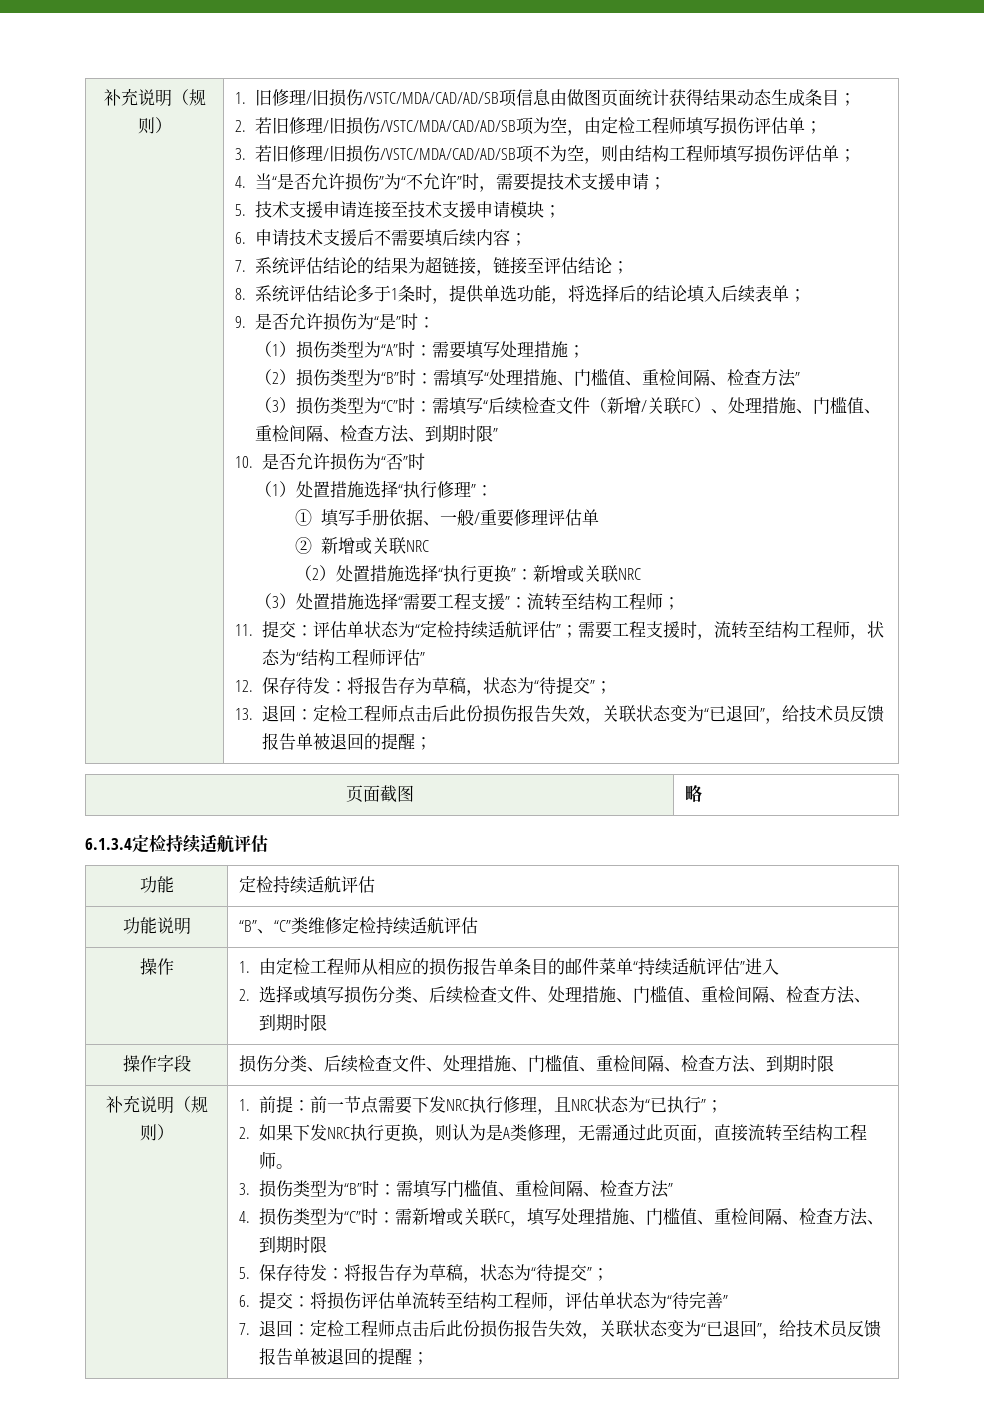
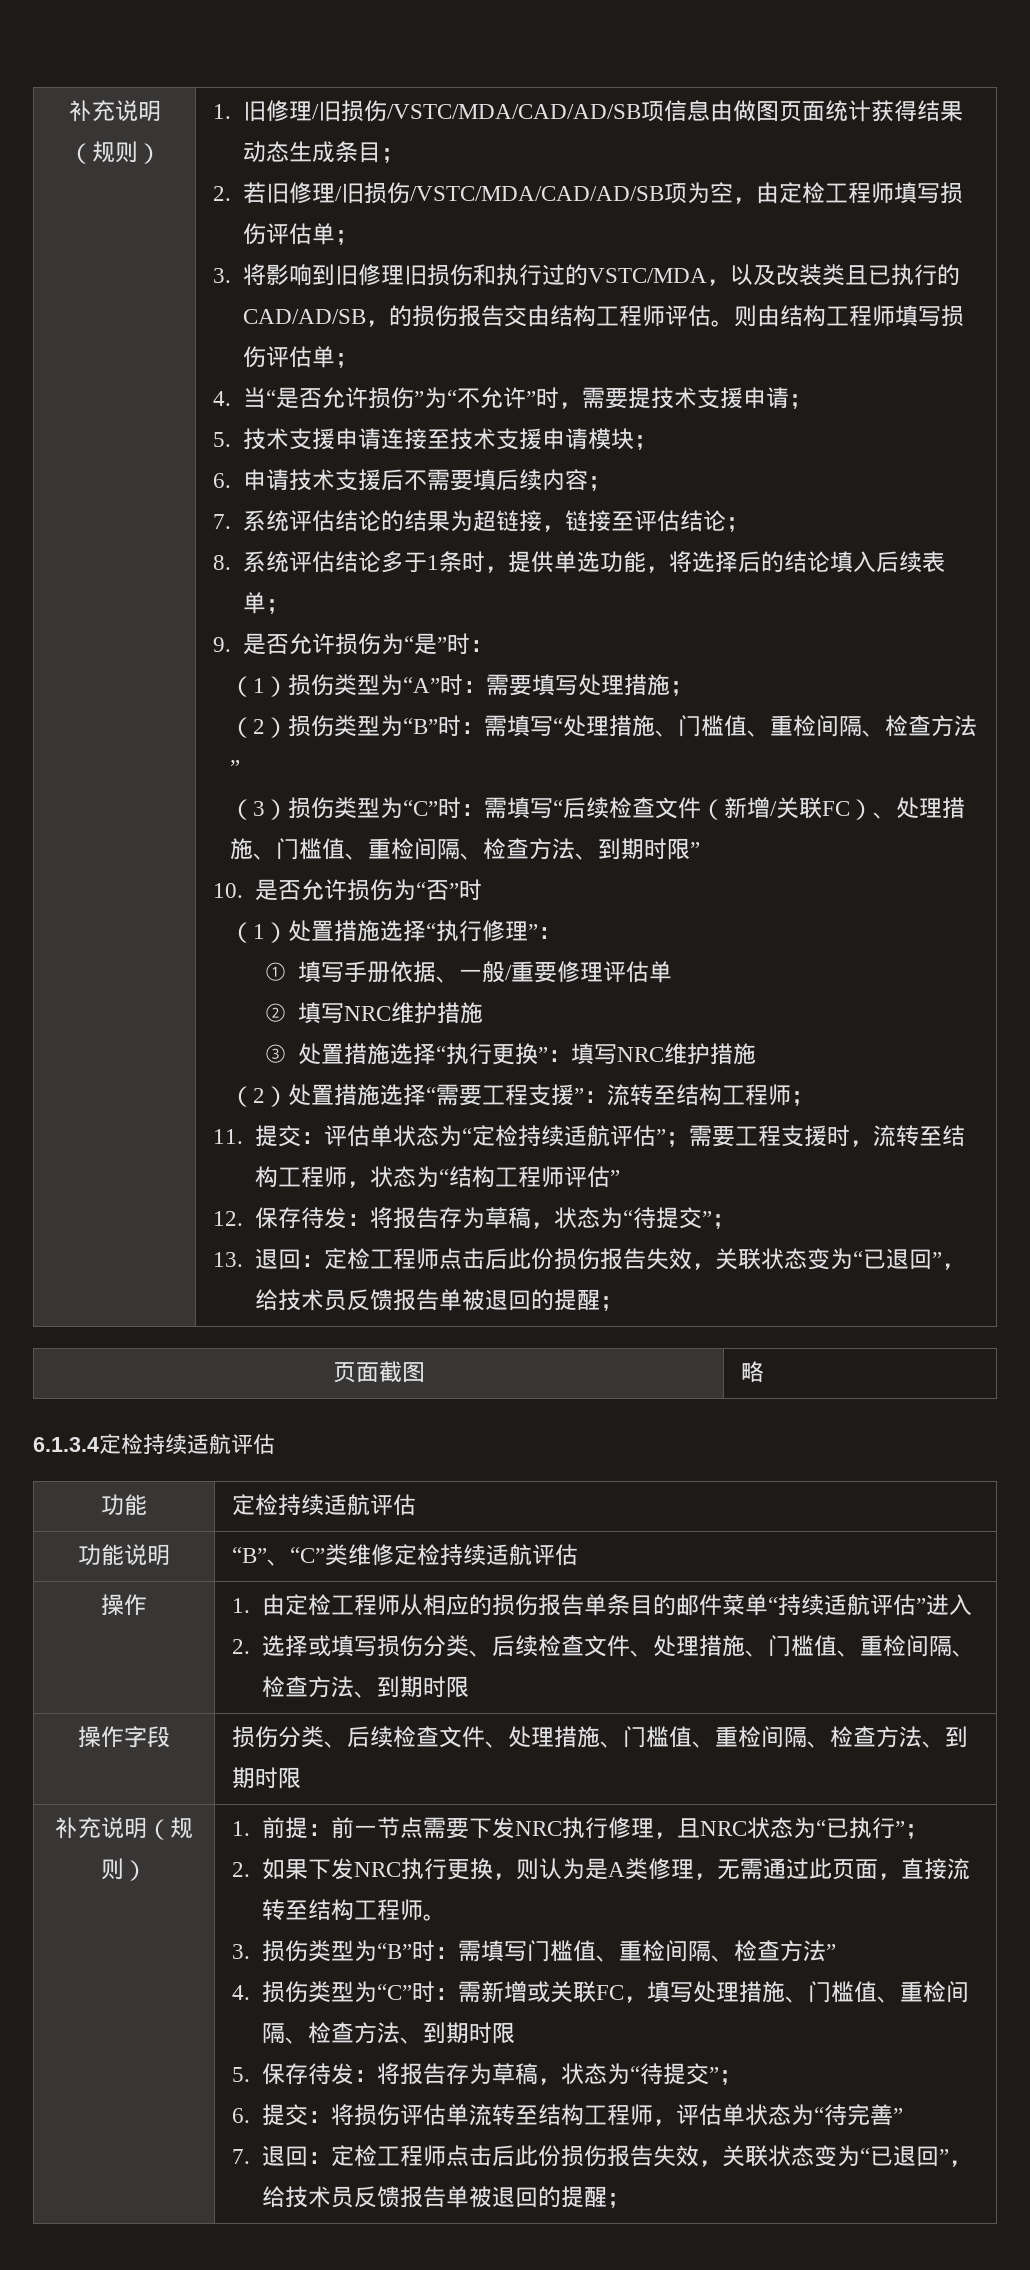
[254,145,601,164] 若旧修理/旧损伤/VSTC/MDA/CAD/AD/SB项不为空， -> [242,264,960,286] [242,305,734,327] 将影响到旧修理旧损伤和执行过的VSTC/MDA，以及改装类且已执行的CAD/AD/SB，的损伤报告交由结构工程师评估。
[320,537,429,554] [295,565,337,581] 新增或关联NRC // （2） -> [298,1002,484,1024] [263,1044,287,1063] 填写NRC维护措施 // ③
[533,565,642,582] [255,593,280,609] 新增或关联NRC // （3 -> [571,1043,757,1065] [230,1086,266,1107] 填写NRC维护措施 // （2

